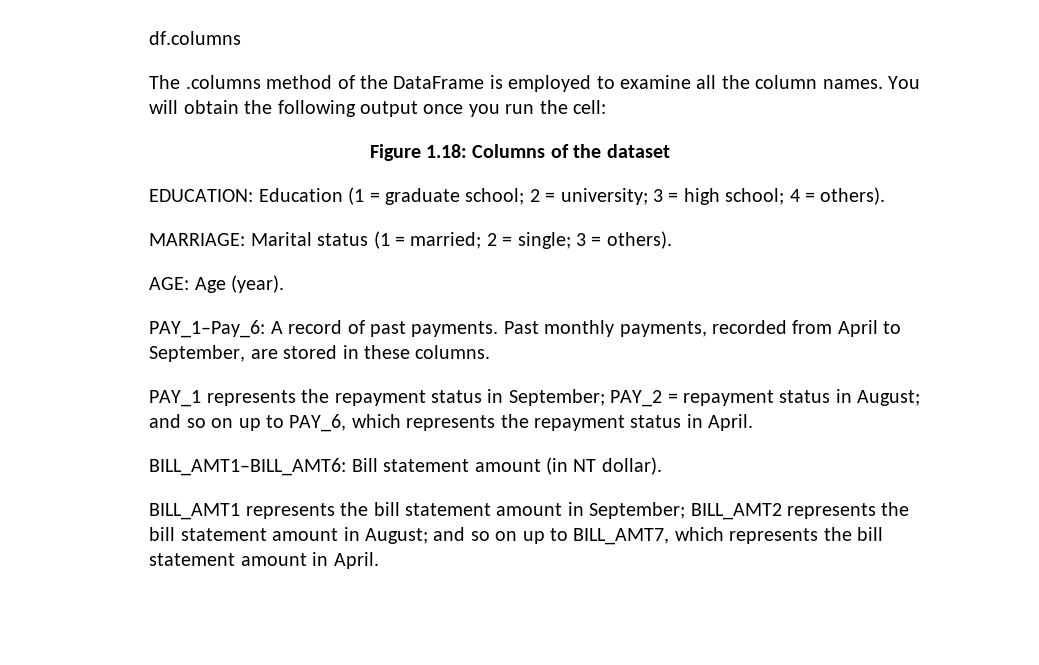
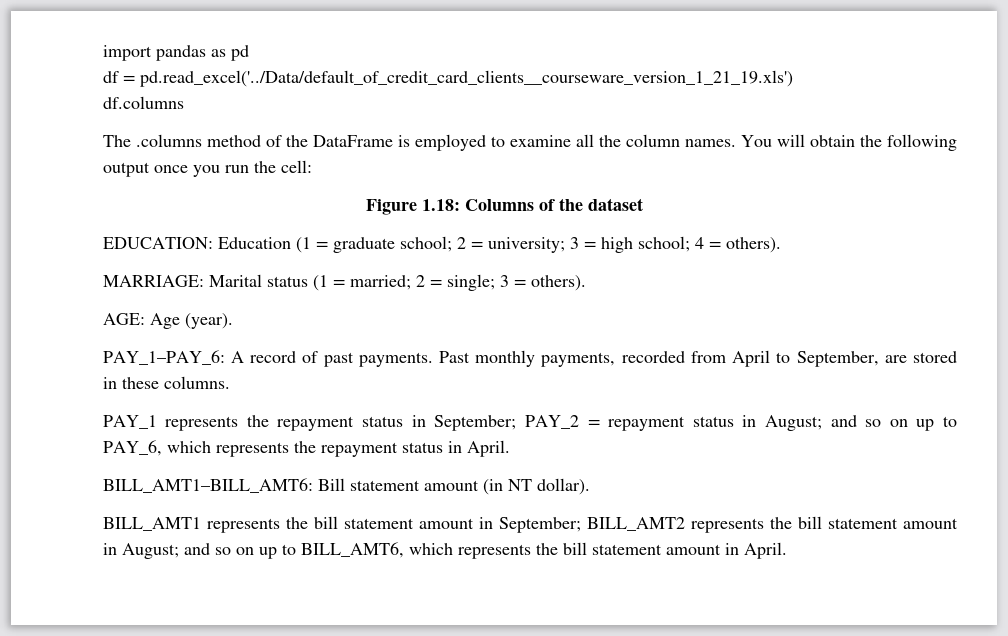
(149, 38) none -> [102,45,249,61] [102,70,793,87] import pandas as pd // df = pd.read_excel('../Data/default_of_credit_card_clients__courseware_version_1_21_19.xls') //
[149,320,266,338] PAY_1–Pay_6: -> [102,350,225,365] PAY_1–PAY_6:
[573,528,670,545] BILL_AMT7, -> [300,542,404,558] BILL_AMT6,

